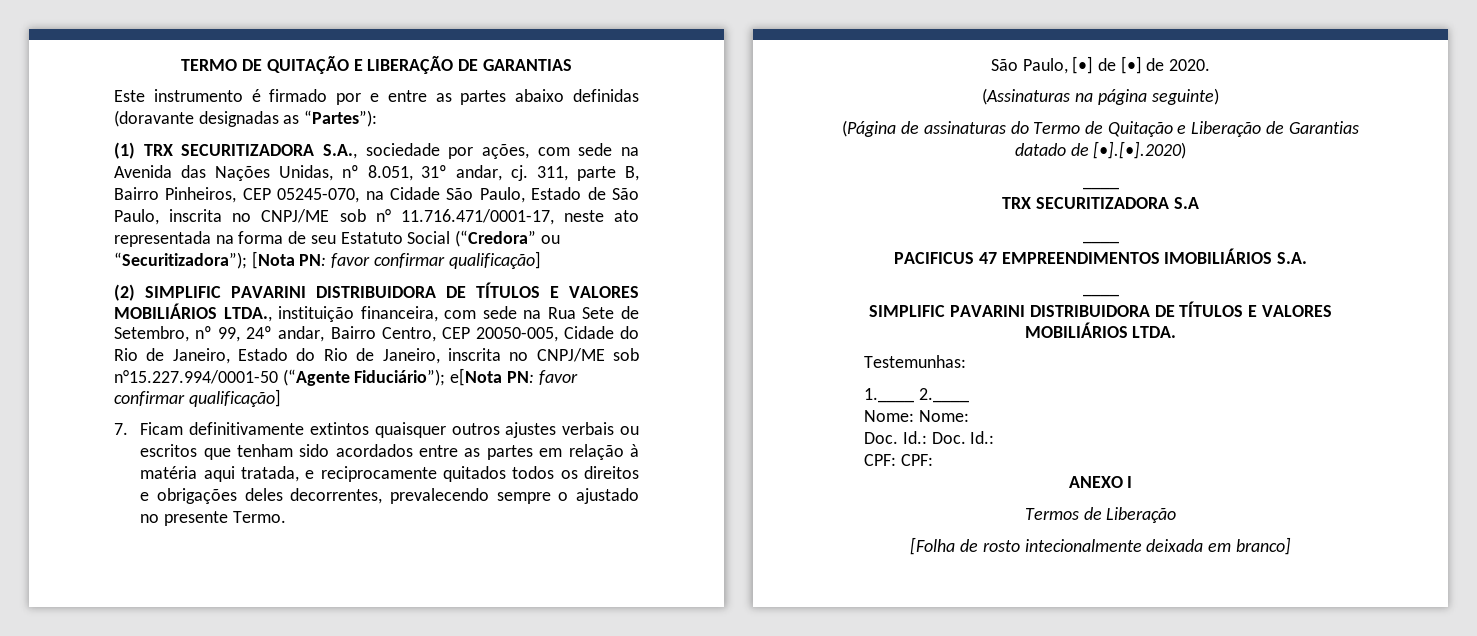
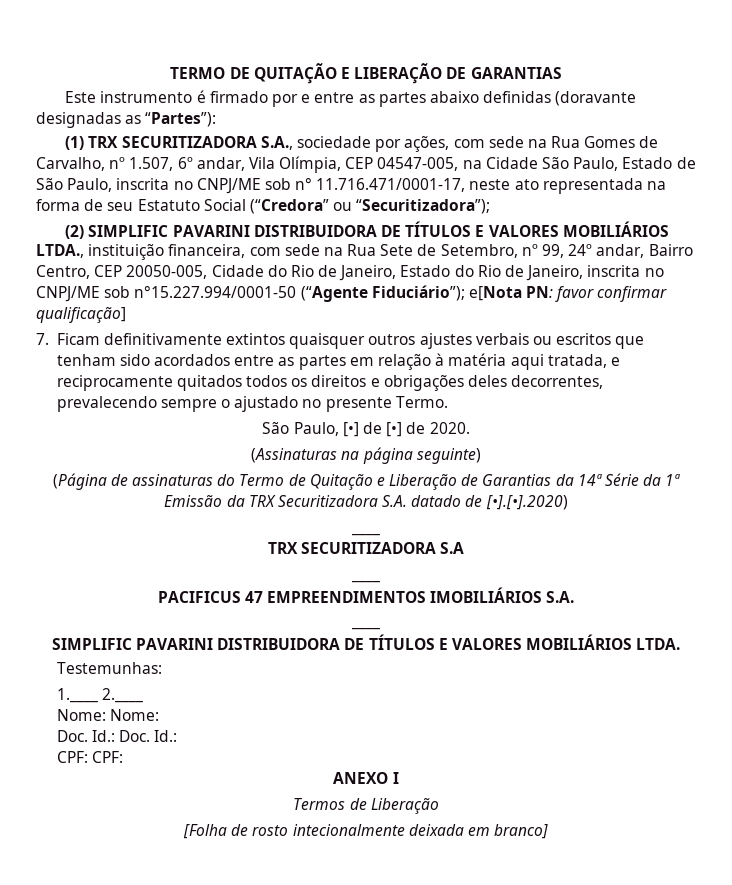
[114,165,639,181] [114,187,360,203] Avenida das Nações Unidas, nº 8.051, 31º andar, cj. 311, parte B, Bairro Pinheiros, CEP 05245-070, -> [551,136,659,148] [36,156,459,173] Rua Gomes de Carvalho, nº 1.507, 6º andar, Vila Olímpia, CEP 04547-005,
[251,251,541,269] [Nota PN: favor confirmar qualificação] -> (491, 206) none
(1359, 127) none -> [555,473,681,486] [164,495,408,507] da 14ª Série da 1ª Emissão da TRX Securitizadora S.A.

